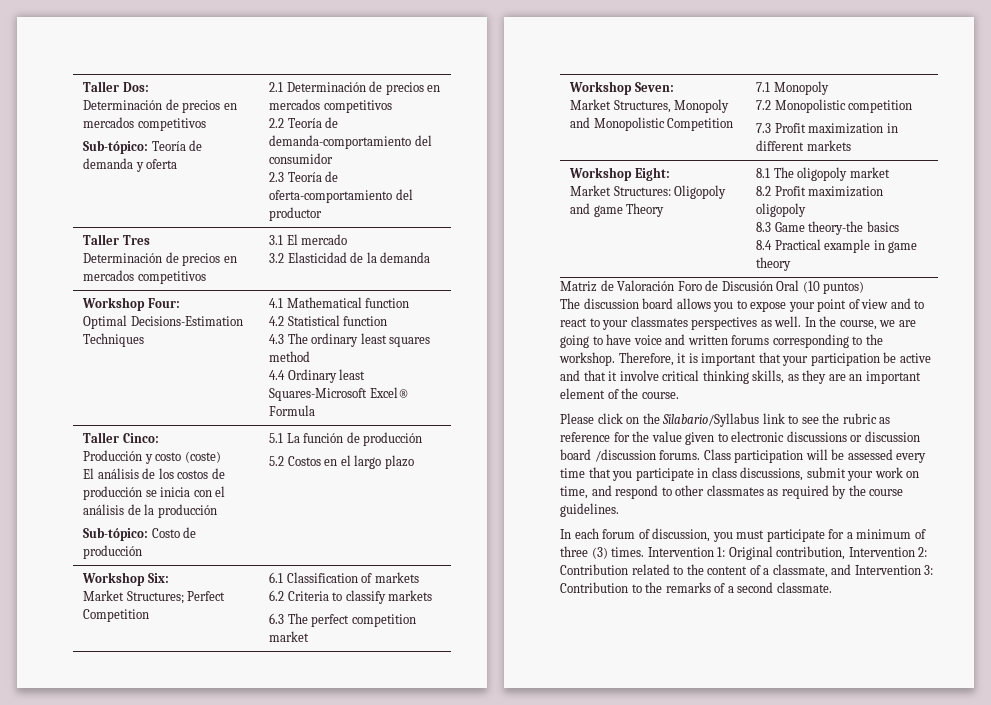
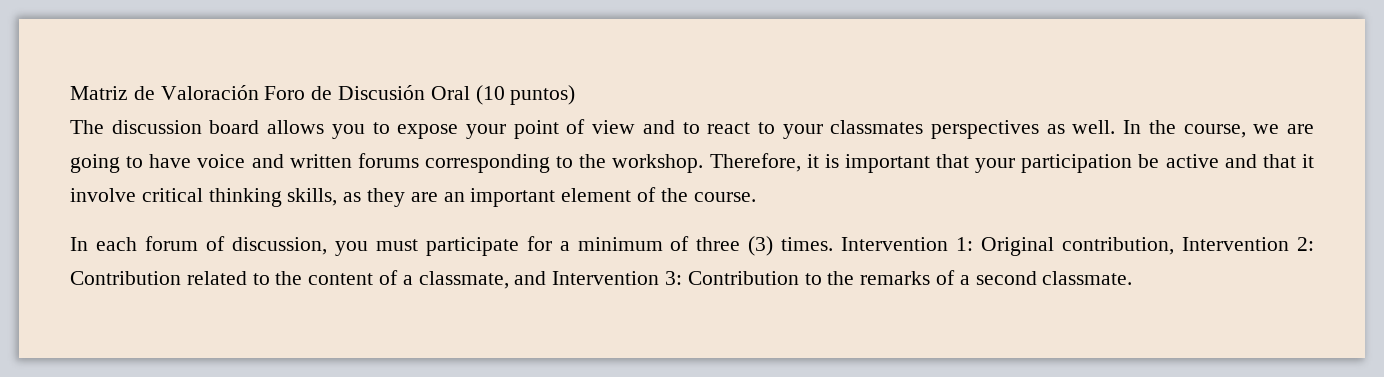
[83,81,149,92] [83,99,237,113] [83,117,206,131] [83,140,203,154] [83,158,178,172] [269,81,441,95] [269,99,392,113] [269,117,339,128] [269,135,432,149] [269,153,334,164] [269,171,339,182] [269,189,413,203] [269,207,323,221] [83,234,150,245] [83,252,237,266] [83,270,206,284] [269,234,348,245] [269,252,431,263] [82,297,180,311] [83,315,243,329] [83,333,145,347] [269,297,410,308] [269,315,388,326] [269,333,431,347] [269,351,311,362] [269,369,366,383] [269,387,409,401] [269,405,316,416] [83,432,159,443] [83,450,221,464] [83,468,225,479] [83,486,226,500] [83,504,217,518] [83,527,197,541] [83,545,143,559] [269,432,423,446] [269,455,414,469] [82,572,169,586] [83,590,226,604] [83,609,150,622] [269,572,419,583] [269,590,433,604] [269,613,416,627] [269,631,310,642] [569,81,674,95] [570,99,730,113] [570,117,734,131] [756,81,829,95] [756,99,913,113] [756,123,898,134] [756,140,851,151] [569,167,670,181] [570,185,727,199] [570,203,665,217] [756,167,890,181] [756,186,884,197] [756,203,807,217] [756,221,899,235] [756,239,918,253] [756,257,792,271] Taller Dos: // Determinación de precios en mercados competitivos // Sub-tópico: Teoría de demanda y oferta | 2.1 Determinación de precios en mercados competitivos // 2.2 Teoría de demanda-comportamiento del consumidor // 2.3 Teoría de oferta-comportamiento del productor // Taller Tres // Determinación de precios en mercados competitivos | 3.1 El mercado // 3.2 Elasticidad de la demanda // Workshop Four: // Optimal Decisions-Estimation Techniques | 4.1 Mathematical function // 4.2 Statistical function // 4.3 The ordinary least squares method // 4.4 Ordinary least Squares-Microsoft Excel® Formula // Taller Cinco: // Producción y costo (coste) // El análisis de los costos de producción se inicia con el análisis de la producción // Sub-tópico: Costo de producción | 5.1 La función de producción // 5.2 Costos en el largo plazo // Workshop Six: // Market Structures; Perfect Competition | 6.1 Classification of markets // 6.2 Criteria to classify markets // 6.3 The perfect competition market // Workshop Seven: // Market Structures, Monopoly and Monopolistic Competition | 7.1 Monopoly // 7.2 Monopolistic competition // 7.3 Profit maximization in different markets // Workshop Eight: // Market Structures: Oligopoly and game Theory | 8.1 The oligopoly market // 8.2 Profit maximization oligopoly // 8.3 Game theory-the basics // 8.4 Practical example in game theory // -> (70, 93) none
[560,413,891,427] [560,431,920,445] [560,449,927,463] [560,467,920,481] [560,485,904,499] [560,503,619,517] // Please click on the Silabario/Syllabus link to see the rubric as reference for the value given to electronic discussions or discussion board /discussion forums. Class participation will be assessed every time that you participate in class discussions, submit your work on time, and respond to other classmates as required by the course guidelines. -> (756, 197) none

